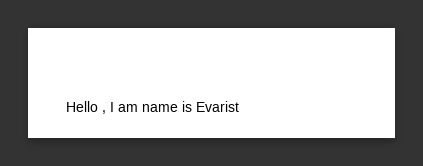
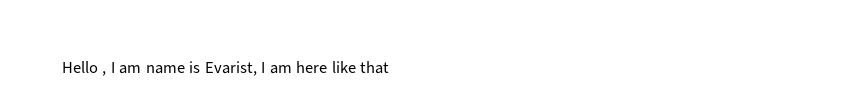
[196,101,239,112] Evarist -> [204,61,390,76] Evarist, I am here like that

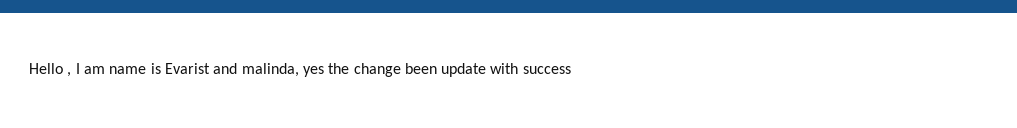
[204,61,390,76] Evarist, I am here like that -> [164,63,571,77] Evarist and malinda, yes the change been update with success

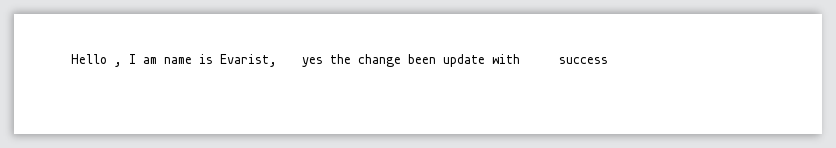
[164,63,299,77] Evarist and malinda, -> [219,54,277,67] Evarist,

